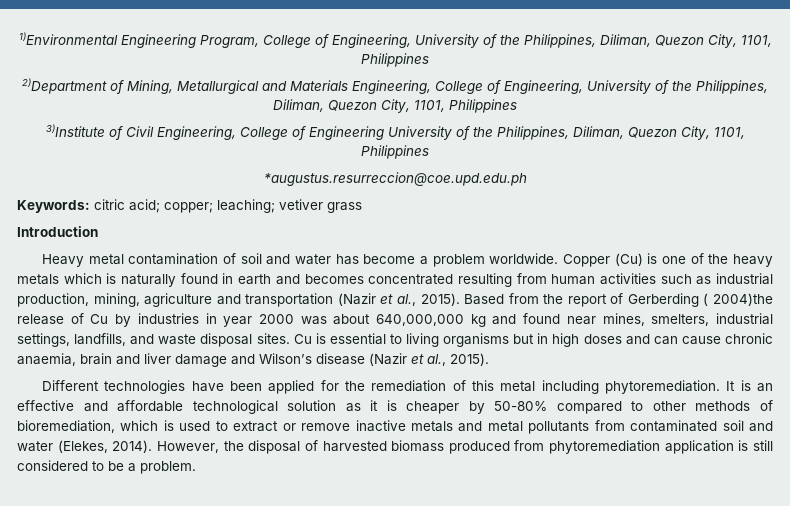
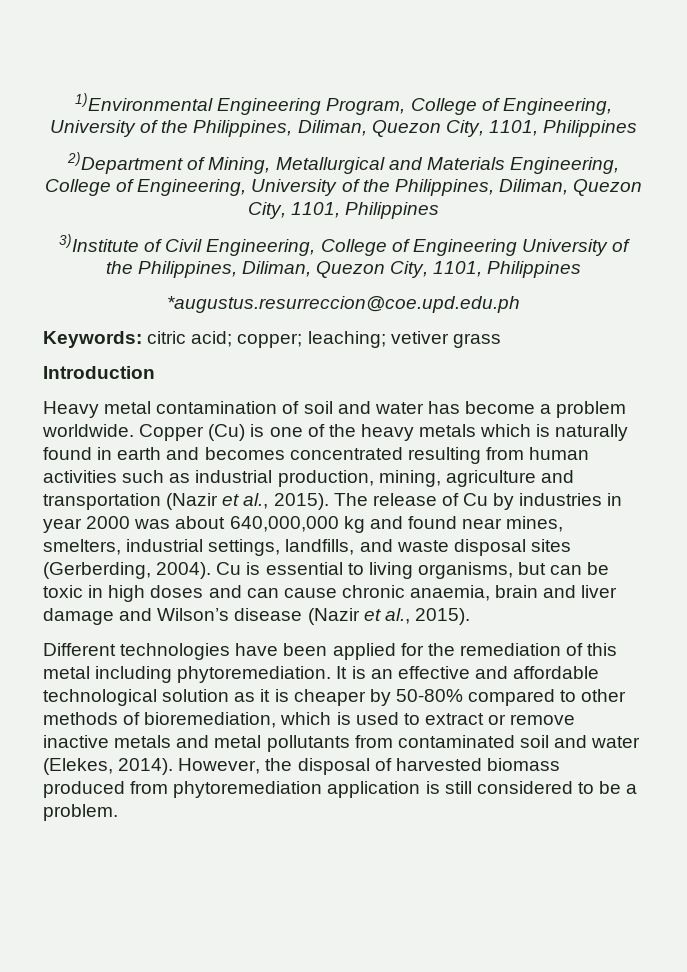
[464,293,773,307] Based from the report of Gerberding ( 2004)the -> [333,493,368,506] The
[256,333,290,344] sites. -> [530,539,571,552] [43,562,212,579] sites (Gerberding, 2004).
[443,333,535,347] organisms but -> [417,562,610,579] [43,585,83,598] organisms, but can be toxic

